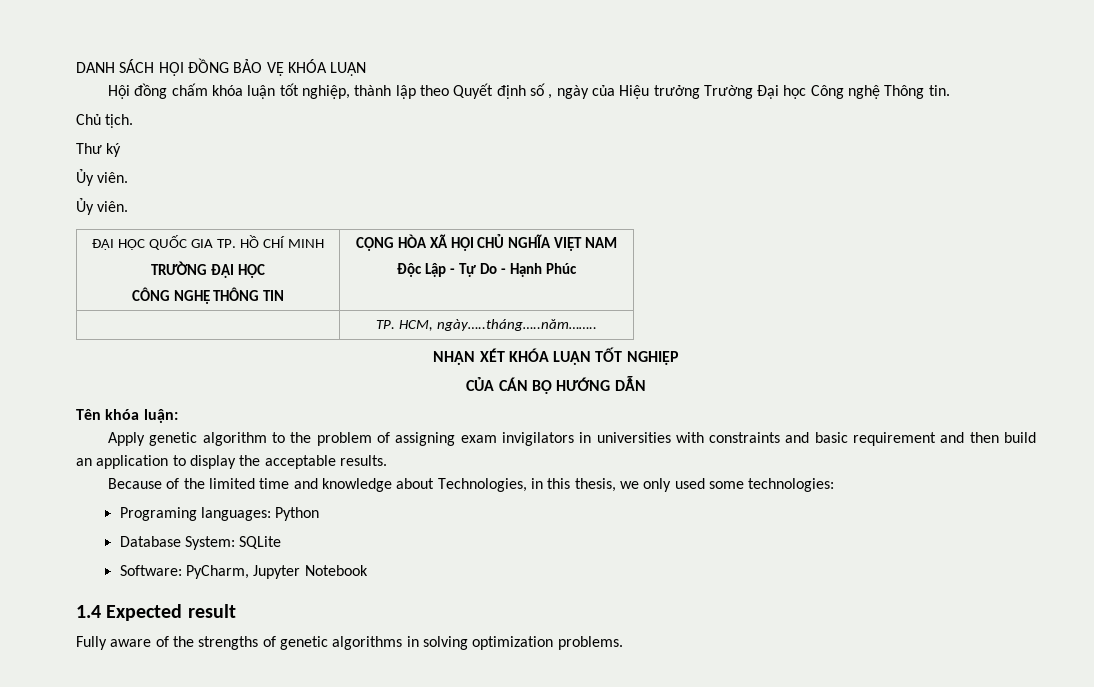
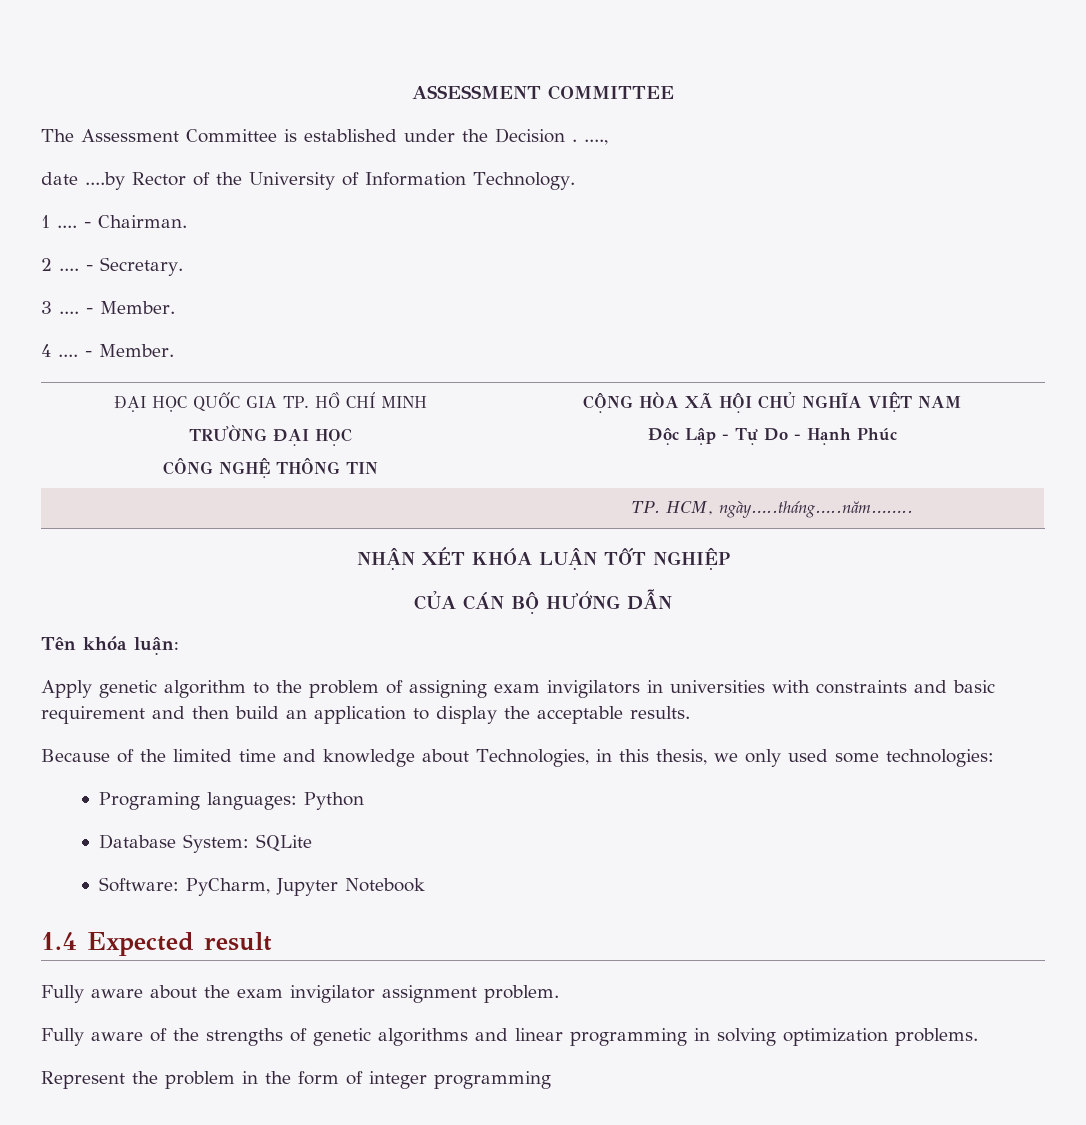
[76,58,367,76] [108,83,950,99] [76,114,134,128] [76,143,122,157] [76,169,129,186] [76,198,129,215] DANH SÁCH HỘI ĐỒNG BẢO VỆ KHÓA LUẬN // Hội đồng chấm khóa luận tốt nghiệp, thành lập theo Quyết định số , ngày của Hiệu trưởng Trường Đại học Công nghệ Thông tin. // Chủ tịch. // Thư ký // Ủy viên. // Ủy viên. -> [412,85,674,100] [41,128,608,145] [41,172,575,190] [41,215,187,228] [41,257,183,276] [41,301,175,314] [41,344,174,357] ASSESSMENT COMMITTEE // The Assessment Committee is established under the Decision . ...., // date ....by Rector of the University of Information Technology. // 1 .... - Chairman. // 2 .... - Secretary. // 3 .... - Member. // 4 .... - Member.
(236, 611) none -> [41,985,559,1003] // Fully aware about the exam invigilator assignment problem.
(403, 643) none -> [475,1028,687,1046] and linear programming
(623, 643) none -> [41,1071,551,1089] // Represent the problem in the form of integer programming

